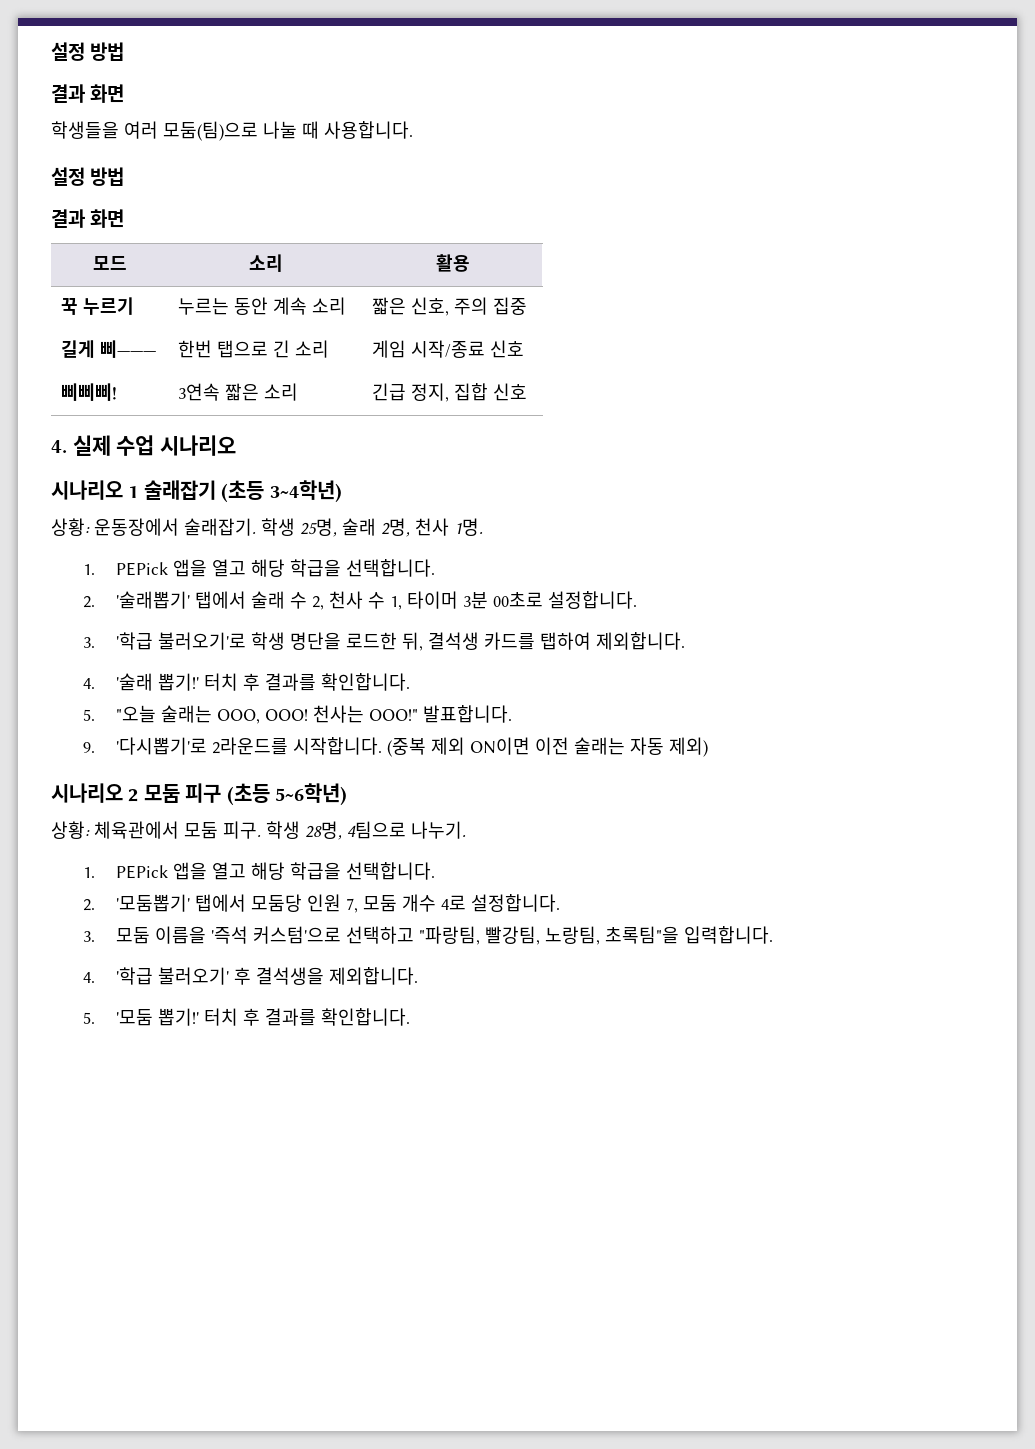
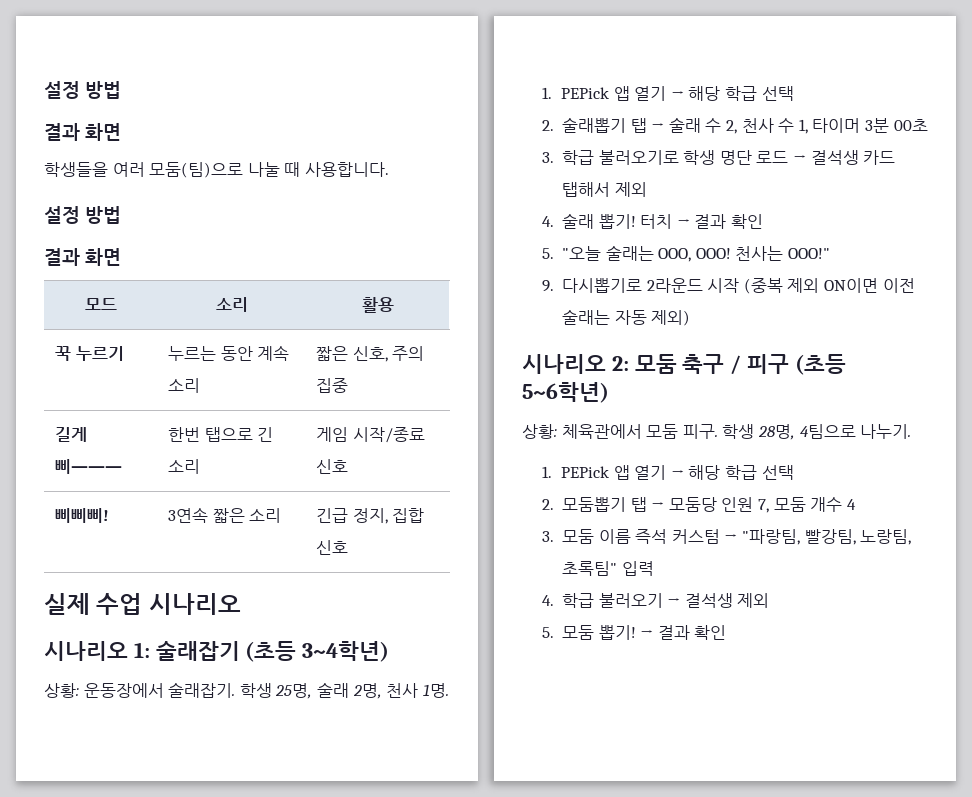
[51,440,67,453] 4. -> (348, 547) none
[128,486,139,498] 1 -> [133,642,150,658] 1:
[172,559,435,577] [83,591,246,609] 앱을 열고 해당 학급을 선택합니다. // 2. '술래뽑기' 탭에서 -> [613,86,794,101] [541,117,665,133] 앱 열기 → 해당 학급 선택 // 2. 술래뽑기 탭 →
[492,591,637,609] [83,632,685,651] [83,673,410,691] 00초로 설정합니다. // 3. '학급 불러오기'로 학생 명단을 로드한 뒤, 결석생 카드를 탭하여 제외합니다. // 4. '술래 뽑기!' 터치 후 결과를 확인합니다. -> [893,119,928,131] [541,150,896,165] [562,182,647,197] [541,213,763,229] 00초 // 3. 학급 불러오기로 학생 명단 로드 → 결석생 카드 탭해서 제외 // 4. 술래 뽑기! 터치 → 결과 확인
[422,705,512,723] 발표합니다. -> (830, 253) none
[115,737,382,755] '다시뽑기'로 2라운드를 시작합니다. -> [562,278,740,293] 다시뽑기로 2라운드 시작
[128,784,180,803] 2 모둠 -> [611,354,742,375] 2: 모둠 축구 /
[172,862,435,880] [83,894,246,912] 앱을 열고 해당 학급을 선택합니다. // 2. '모둠뽑기' 탭에서 -> [613,465,794,480] [541,497,665,512] 앱 열기 → 해당 학급 선택 // 2. 모둠뽑기 탭 →
[440,894,560,912] 4로 설정합니다. -> [846,499,856,510] 4
[154,926,414,944] 이름을 '즉석 커스텀'으로 선택하고 -> [598,529,738,544] 이름 즉석 커스텀 →
[604,926,773,944] [83,967,418,985] [83,1008,410,1026] 초록팀"을 입력합니다. // 4. '학급 불러오기' 후 결석생을 제외합니다. // 5. '모둠 뽑기!' 터치 후 결과를 확인합니다. -> [562,561,654,576] [541,593,770,608] [541,625,727,640] 초록팀" 입력 // 4. 학급 불러오기 → 결석생 제외 // 5. 모둠 뽑기! → 결과 확인

